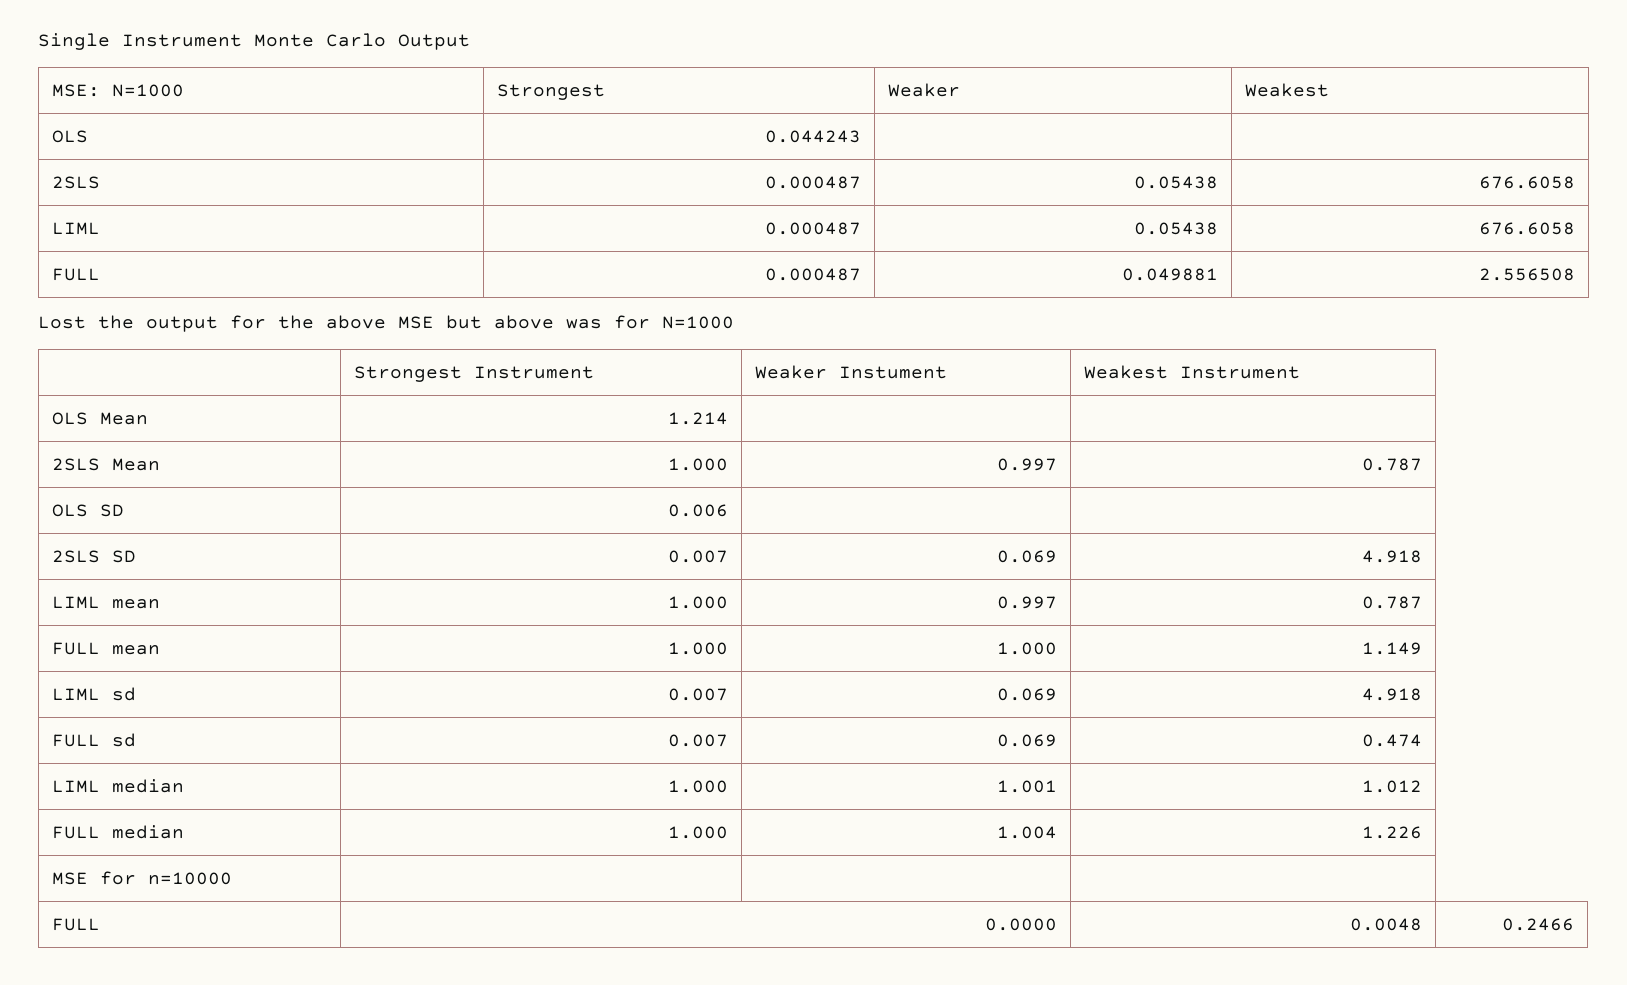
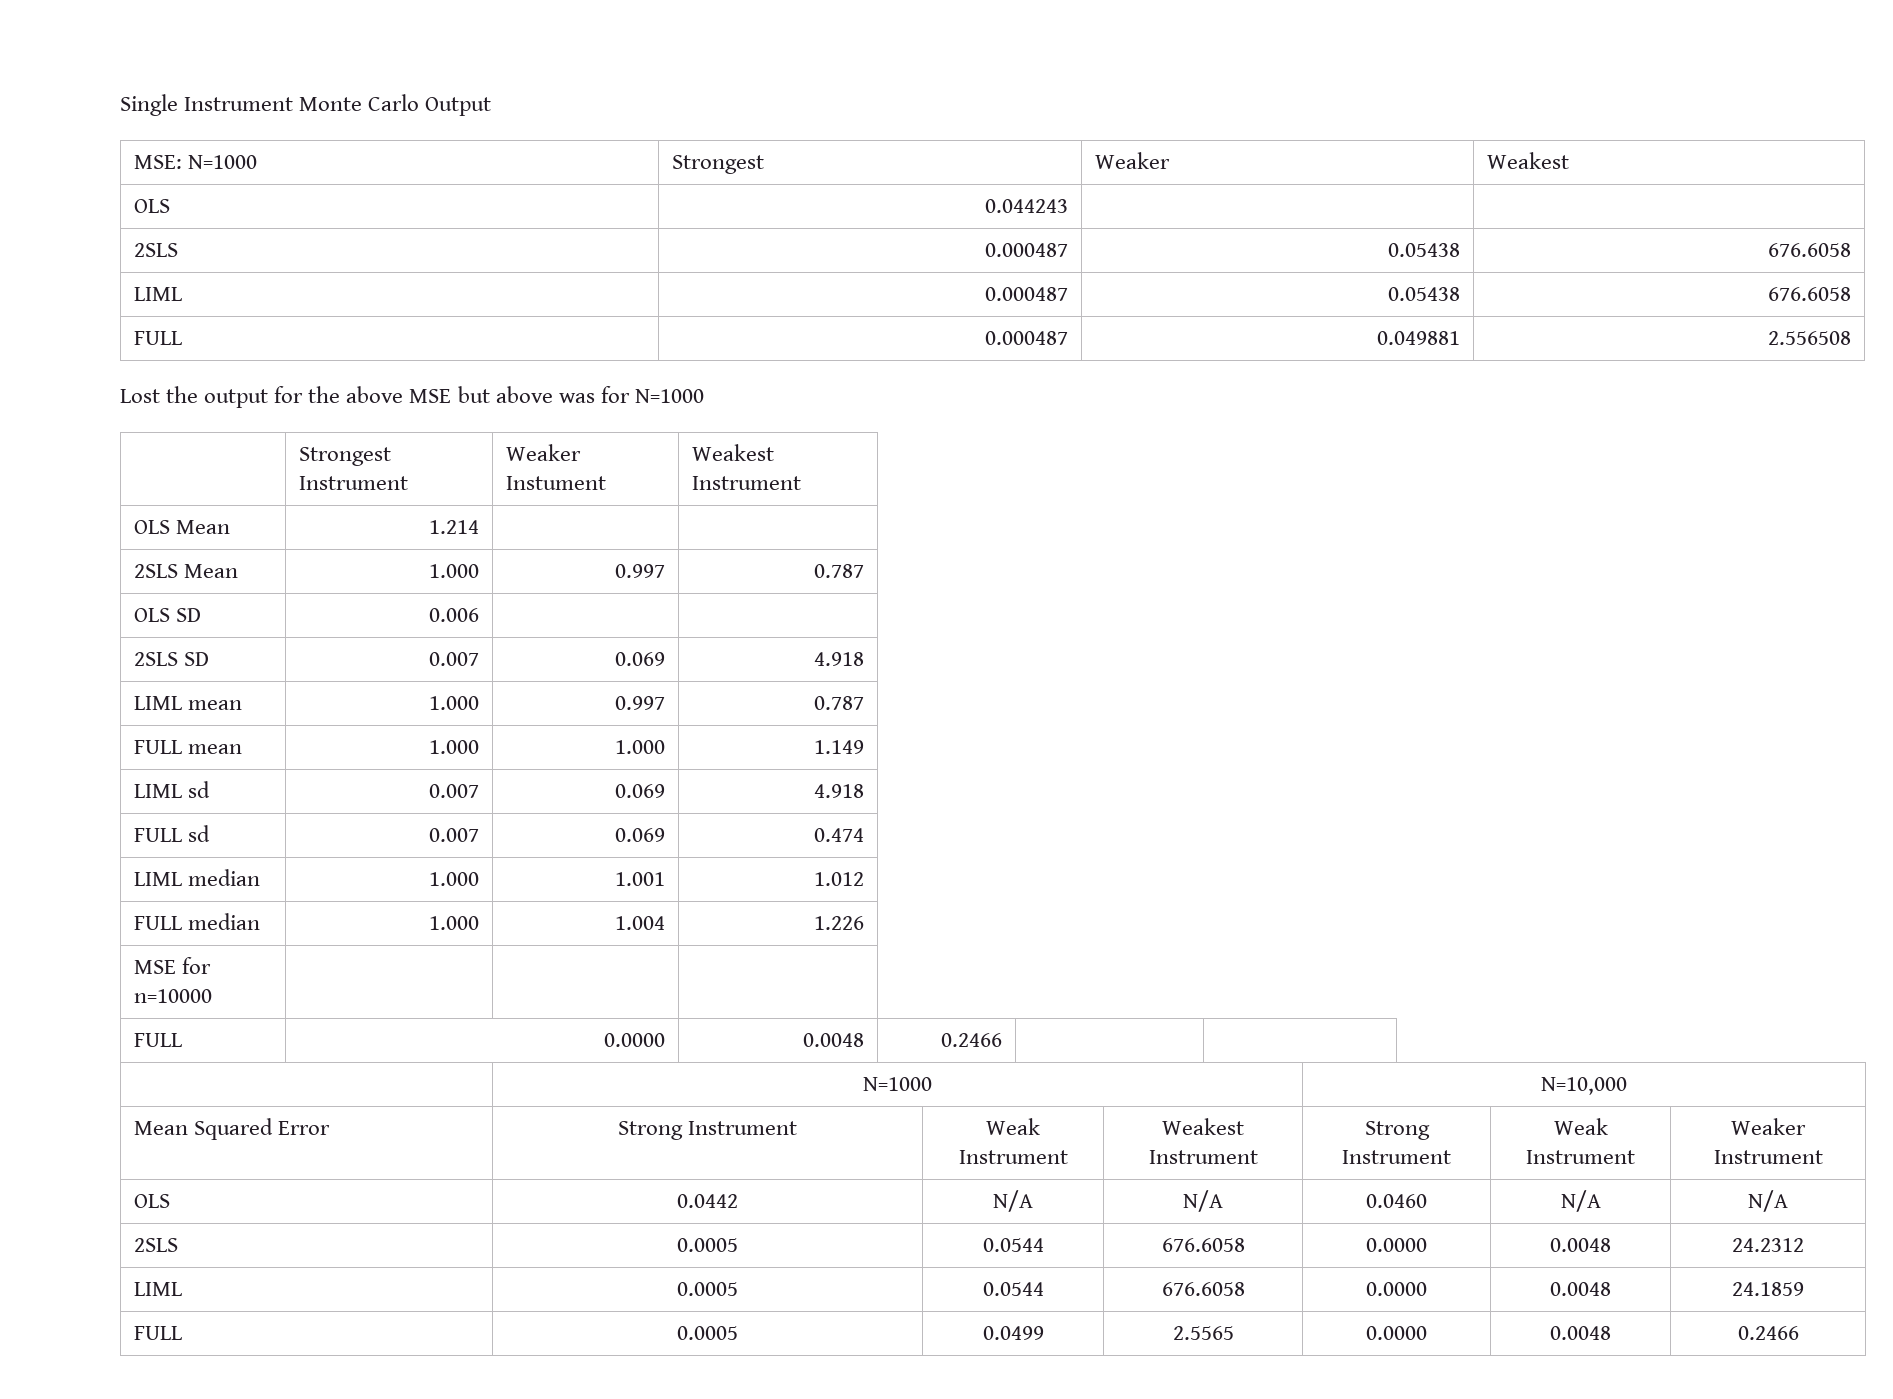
(1575, 924) none -> [863,1077,932,1091] [1541,1077,1627,1095] [133,1118,330,1140] [617,1121,798,1140] [986,1118,1040,1135] [958,1150,1068,1164] [1162,1118,1244,1135] [1148,1150,1258,1164] [1364,1121,1430,1140] [1342,1150,1451,1164] [1553,1118,1608,1135] [1526,1150,1635,1164] [1731,1118,1806,1135] [1713,1150,1823,1164] [133,1194,170,1208] [677,1194,738,1208] [993,1190,1033,1212] [1183,1190,1223,1212] [1366,1194,1427,1208] [1560,1190,1601,1212] [1748,1190,1788,1212] [133,1238,178,1252] [677,1238,738,1252] [982,1238,1044,1252] [1161,1238,1245,1252] [1366,1238,1427,1252] [1550,1238,1611,1252] [1732,1238,1804,1252] [133,1282,182,1296] [677,1282,738,1296] [982,1282,1044,1296] [1161,1282,1245,1296] [1366,1282,1427,1296] [1550,1282,1611,1296] [1732,1282,1804,1296] [133,1326,182,1340] [677,1326,738,1340] [982,1326,1044,1340] [1172,1326,1234,1340] [1366,1326,1427,1340] [1550,1326,1611,1340] [1737,1326,1799,1340] | | // | N=1000 | N=10,000 // Mean Squared Error | Strong Instrument | Weak Instrument | Weakest Instrument | Strong Instrument | Weak Instrument | Weaker Instrument // OLS | 0.0442 | N/A | N/A | 0.0460 | N/A | N/A // 2SLS | 0.0005 | 0.0544 | 676.6058 | 0.0000 | 0.0048 | 24.2312 // LIML | 0.0005 | 0.0544 | 676.6058 | 0.0000 | 0.0048 | 24.1859 // FULL | 0.0005 | 0.0499 | 2.5565 | 0.0000 | 0.0048 | 0.2466

